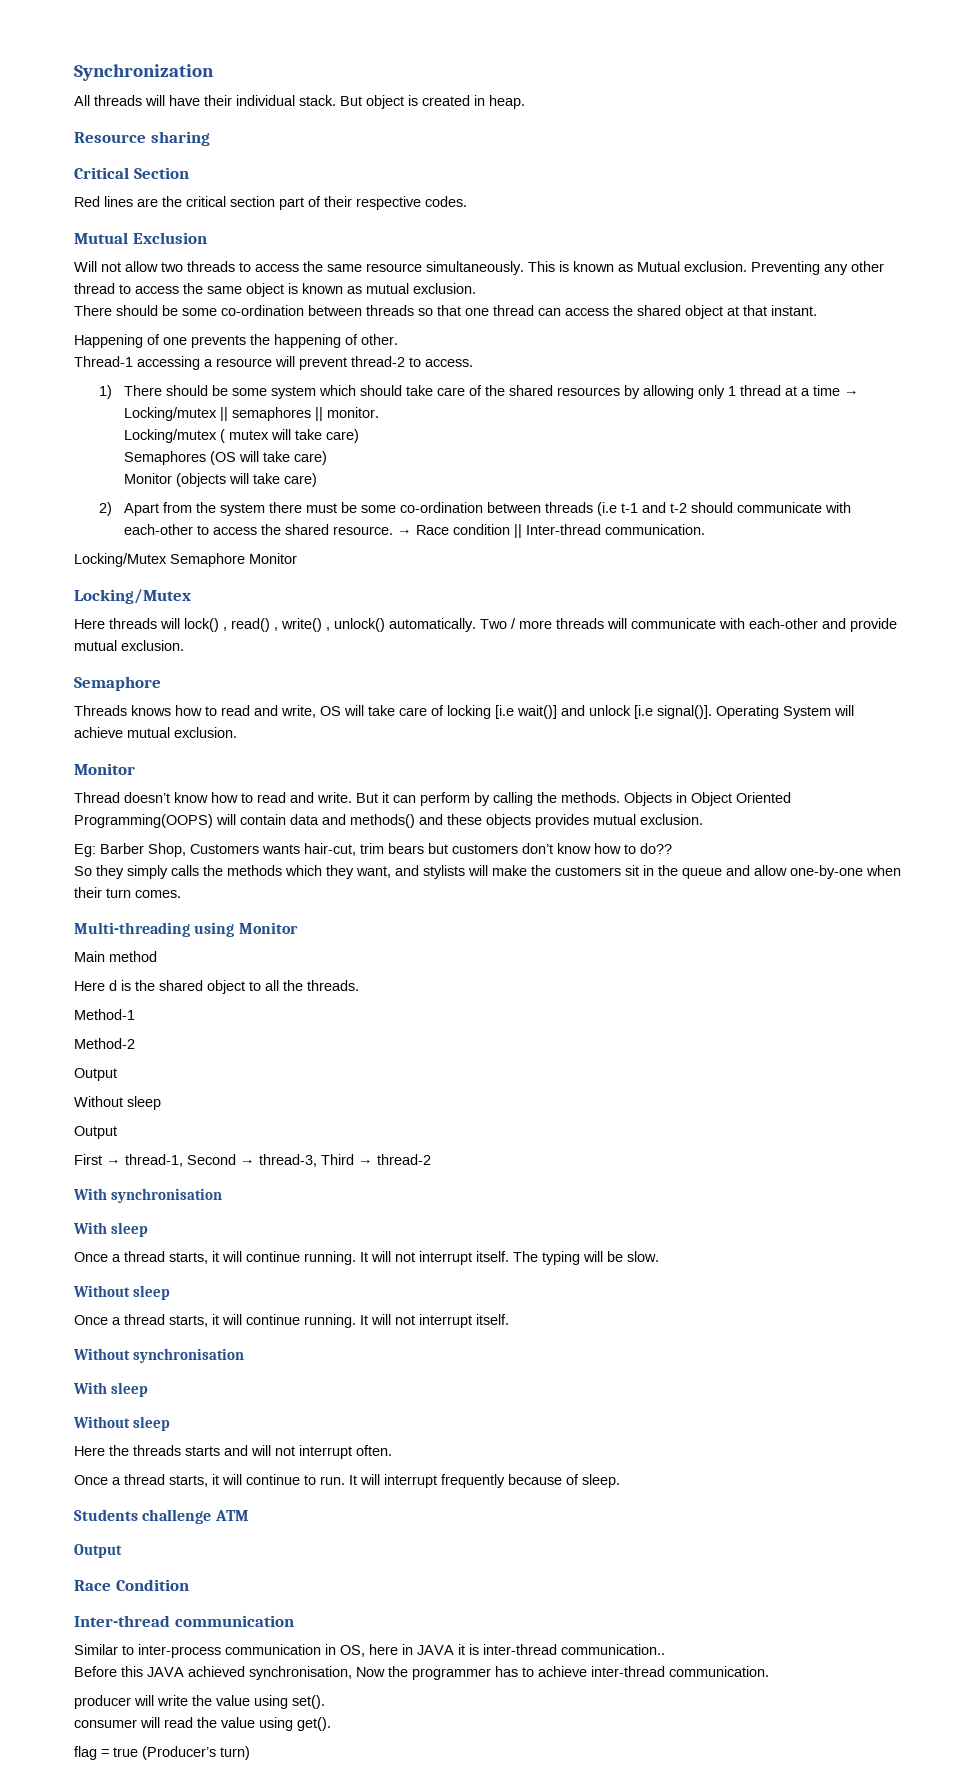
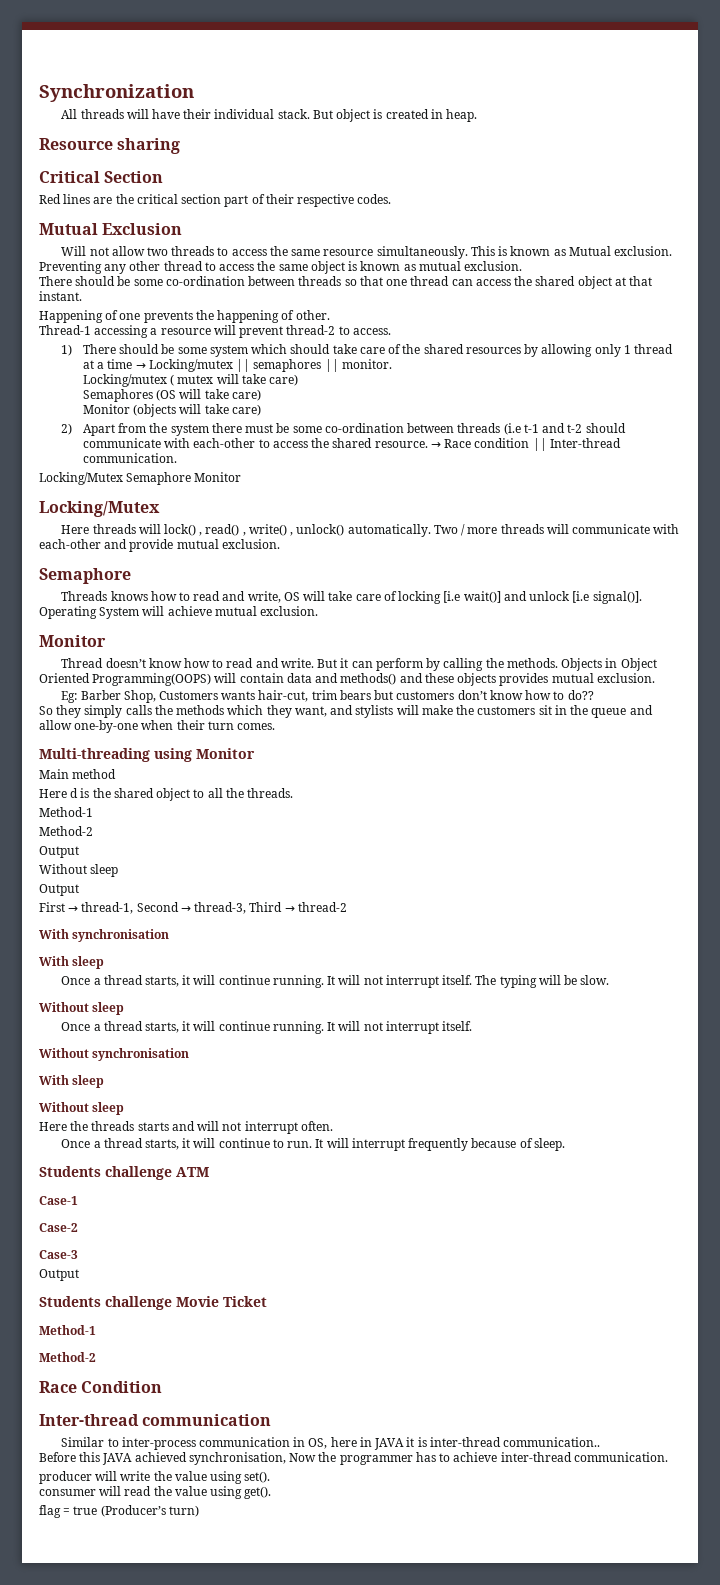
[74,1544,122,1558] Output -> [39,1196,78,1205] [39,1223,78,1232] [39,1250,78,1259] [39,1269,79,1281] [39,1296,267,1310] [39,1325,96,1335] [39,1352,96,1362] Case-1 // Case-2 // Case-3 // Output // Students challenge Movie Ticket // Method-1 // Method-2

